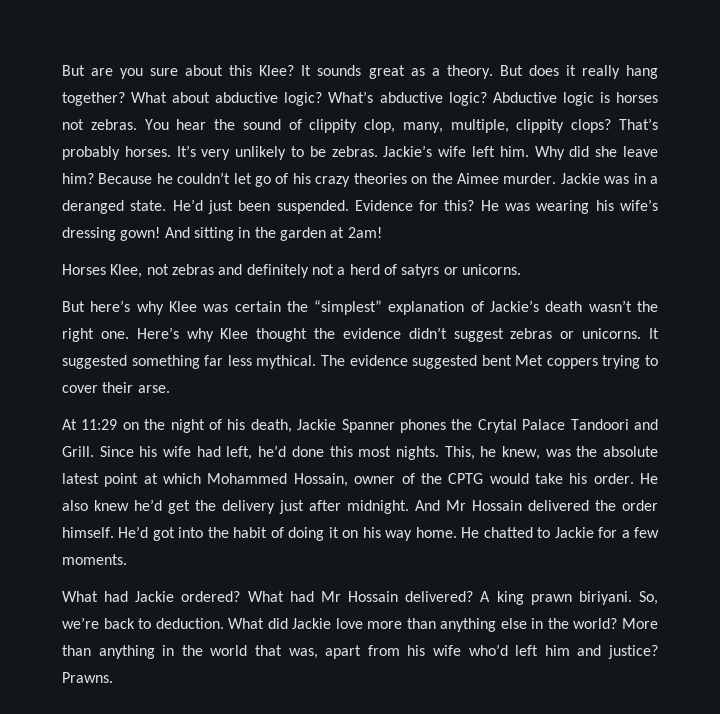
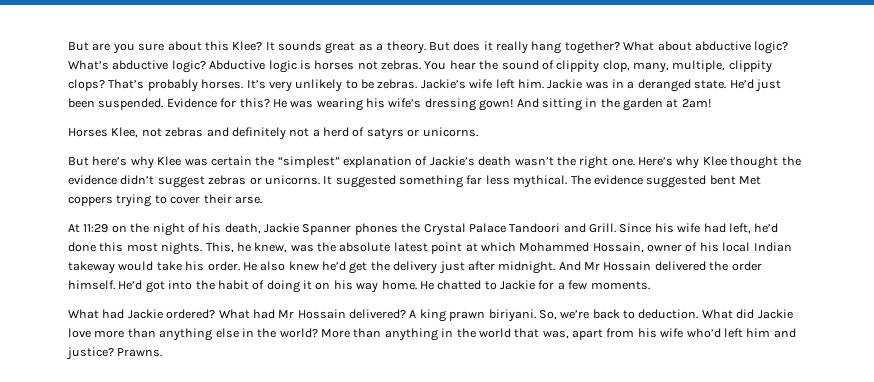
[534,146,658,160] [62,172,557,187] Why did she leave him? Because he couldn’t let go of his crazy theories on the Aimee murder. -> (544, 84) none
[477,419,517,433] Crytal -> [423,223,466,236] Crystal
[420,473,484,484] the CPTG -> [699,242,792,252] [68,261,115,274] his local Indian takeway

